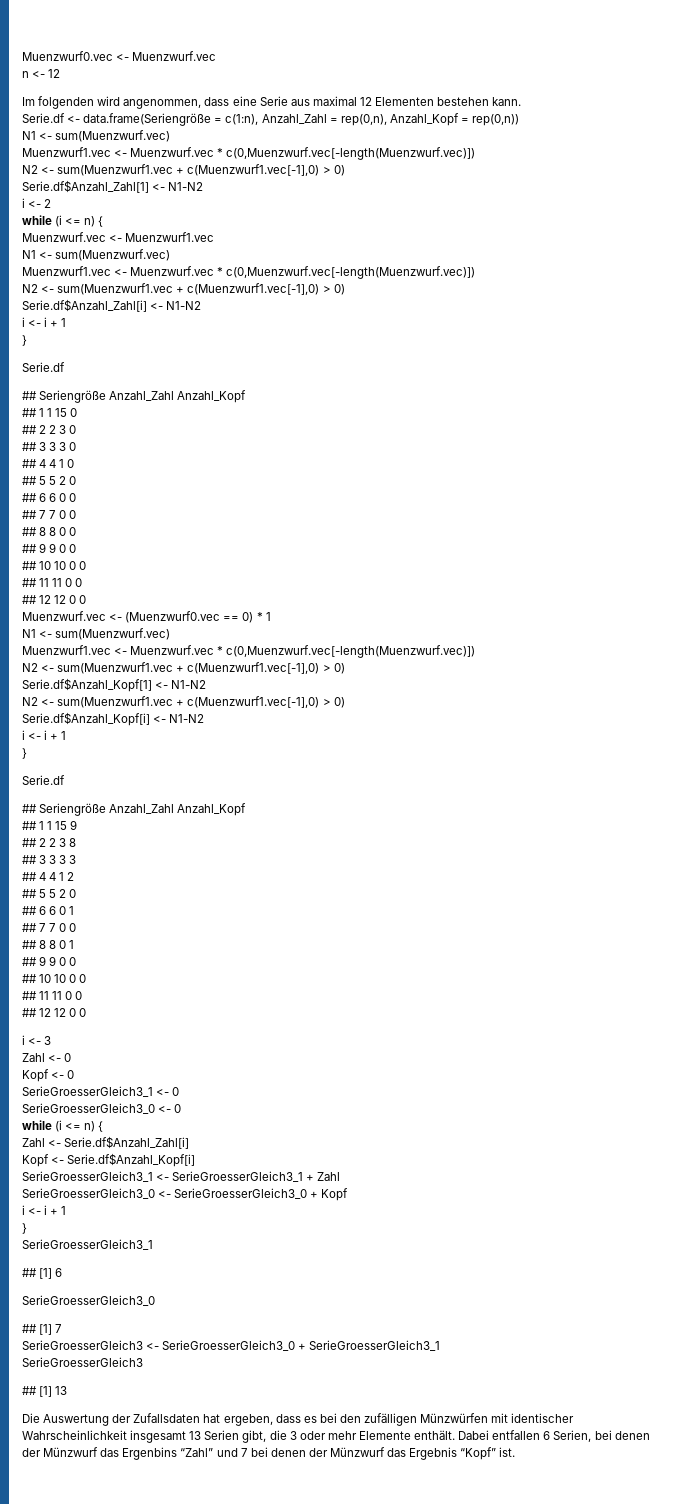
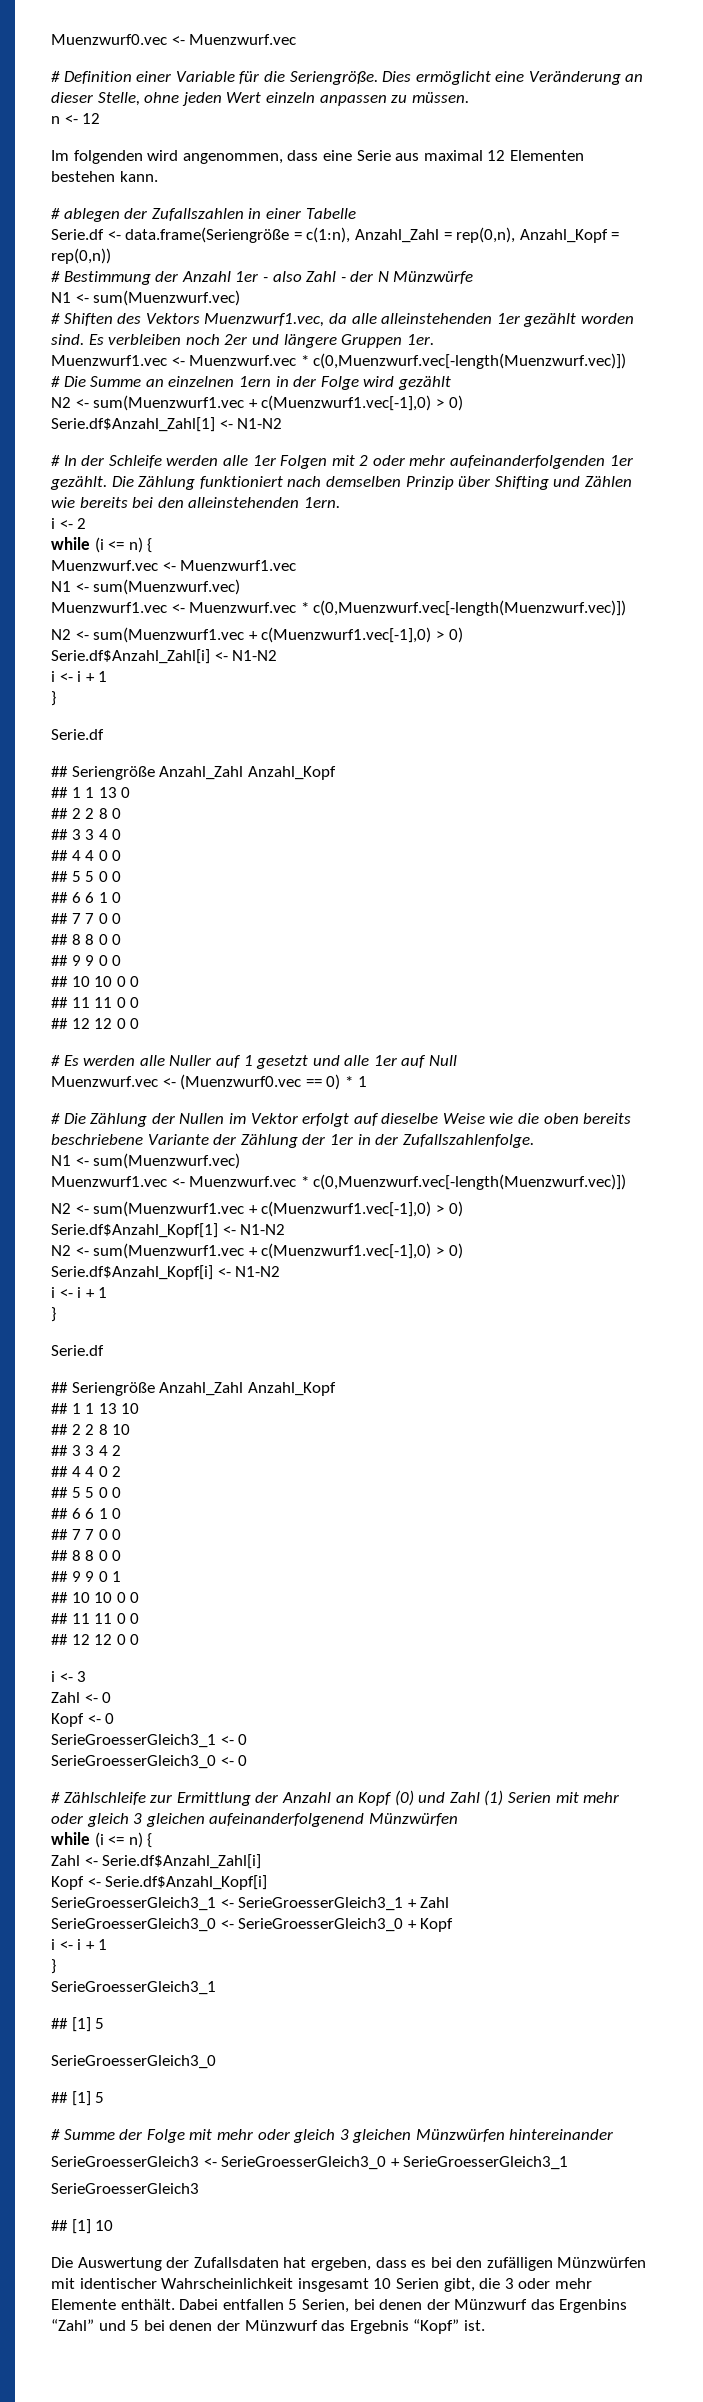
(217, 56) none -> [51,71,644,85] [51,92,469,106] // # Definition einer Variable für die Seriengröße. Dies ermöglicht eine Veränderung an dieser Stelle, ohne jeden Wert einzeln anpassen zu müssen.
(522, 101) none -> [51,208,356,222] // # ablegen der Zufallszahlen in einer Tabelle
[22,130,171,142] [22,147,476,160] N1 <- sum(Muenzwurf.vec) // Muenzwurf1.vec <- Muenzwurf.vec * c(0,Muenzwurf.vec[-length(Muenzwurf.vec)]) -> [51,271,474,285] [51,290,241,306] [51,313,634,327] [51,334,434,348] [51,353,627,369] [51,376,451,390] # Bestimmung der Anzahl 1er - also Zahl - der N Münzwürfe // N1 <- sum(Muenzwurf.vec) // # Shiften des Vektors Muenzwurf1.vec, da alle alleinstehenden 1er gezählt worden sind. Es verbleiben noch 2er und längere Gruppen 1er. // Muenzwurf1.vec <- Muenzwurf.vec * c(0,Muenzwurf.vec[-length(Muenzwurf.vec)]) // # Die Summe an einzelnen 1ern in der Folge wird gezählt
(204, 186) none -> [51,455,633,469] [50,476,632,490] [51,497,340,508] // # In der Schleife werden alle 1er Folgen mit 2 oder mehr aufeinanderfolgenden 1er gezählt. Die Zählung funktioniert nach demselben Prinzip über Shifting und Zählen wie bereits bei den alleinstehenden 1ern.
[55,408,68,417] 15 -> [98,787,117,798] 13
[59,425,67,434] 3 -> [98,808,108,819] 8
[59,442,67,451] 3 -> [98,829,108,840] 4
[59,459,65,468] 1 -> [98,850,108,861] 0
[59,476,77,485] [22,493,67,502] 2 0 // ## 6 6 0 -> [98,871,122,882] [51,892,108,903] 0 0 // ## 6 6 1
(87, 599) none -> [51,1055,458,1069] // # Es werden alle Nuller auf 1 gesetzt und alle 1er auf Null
(271, 616) none -> [51,1113,632,1127] [51,1134,534,1148] // # Die Zählung der Nullen im Vektor erfolgt auf dieselbe Weise wie die oben bereits beschriebene Variante der Zählung der 1er in der Zufallszahlenfolge.
[55,820,78,830] [22,838,77,847] [22,855,77,864] [22,872,65,881] 15 9 // ## 2 2 3 8 // ## 3 3 3 3 // ## 4 4 1 -> [98,1403,140,1414] [51,1424,131,1435] [51,1445,122,1456] [51,1466,108,1477] 13 10 // ## 2 2 8 10 // ## 3 3 4 2 // ## 4 4 0
[59,889,77,898] [22,906,75,915] [22,923,77,932] [22,940,75,949] [22,956,77,966] 2 0 // ## 6 6 0 1 // ## 7 7 0 0 // ## 8 8 0 1 // ## 9 9 0 0 -> [98,1487,122,1498] [51,1508,122,1519] [51,1529,122,1540] [51,1550,122,1561] [51,1571,122,1582] 0 0 // ## 6 6 1 0 // ## 7 7 0 0 // ## 8 8 0 0 // ## 9 9 0 1
(182, 1108) none -> [51,1790,620,1806] [51,1813,458,1827] // # Zählschleife zur Ermittlung der Anzahl an Kopf (0) und Zahl (1) Serien mit mehr oder gleich 3 gleichen aufeinanderfolgenend Münzwürfen
[55,1268,63,1277] 6 -> [95,2018,105,2029] 5
[55,1324,63,1333] 7 -> [95,2092,105,2103] [51,2129,614,2143] 5 // # Summe der Folge mit mehr oder gleich 3 gleichen Münzwürfen hintereinander
[55,1386,68,1395] 13 -> [95,2220,114,2231] 10
[189,1431,202,1440] 13 -> [373,2278,392,2289] 10
[543,1431,551,1440] 6 -> [288,2299,298,2310] 5
[240,1448,248,1457] 7 -> [130,2320,140,2331] 5

